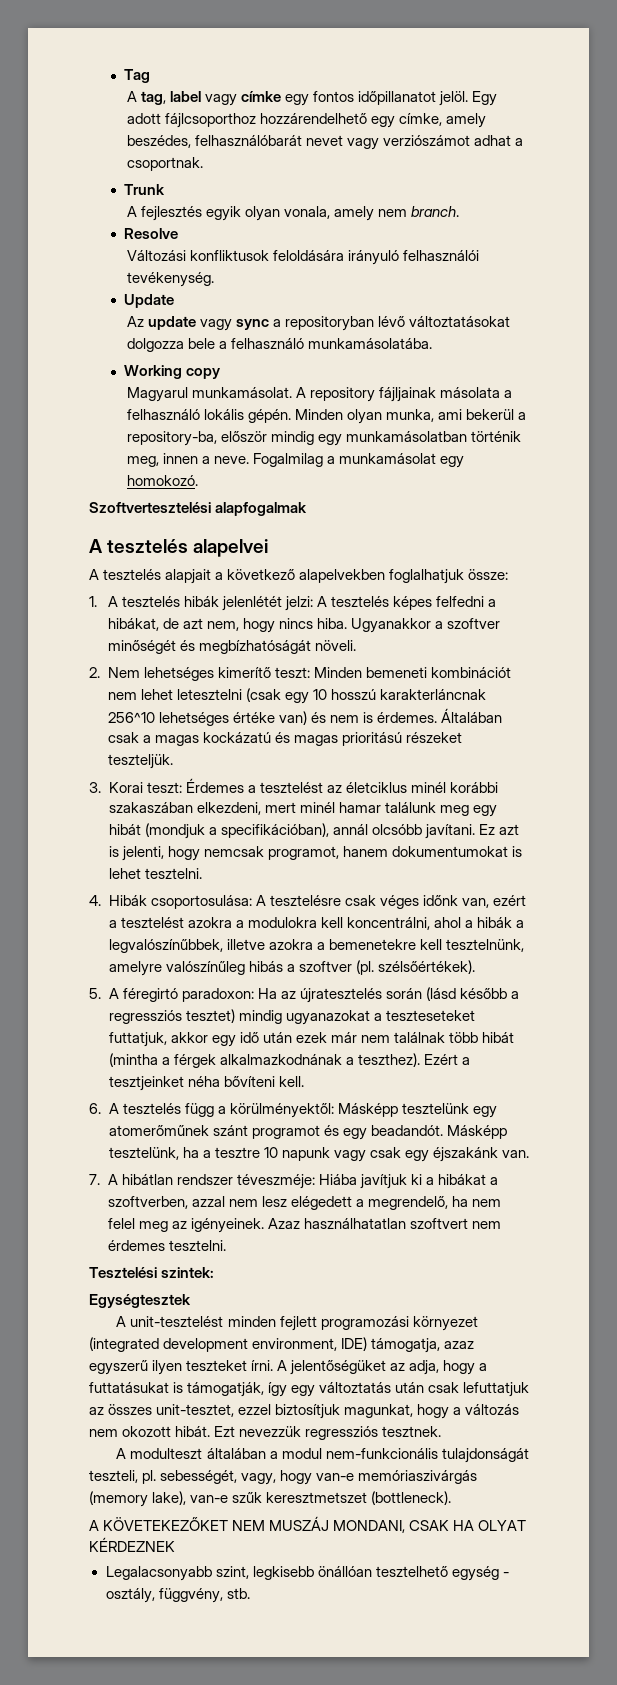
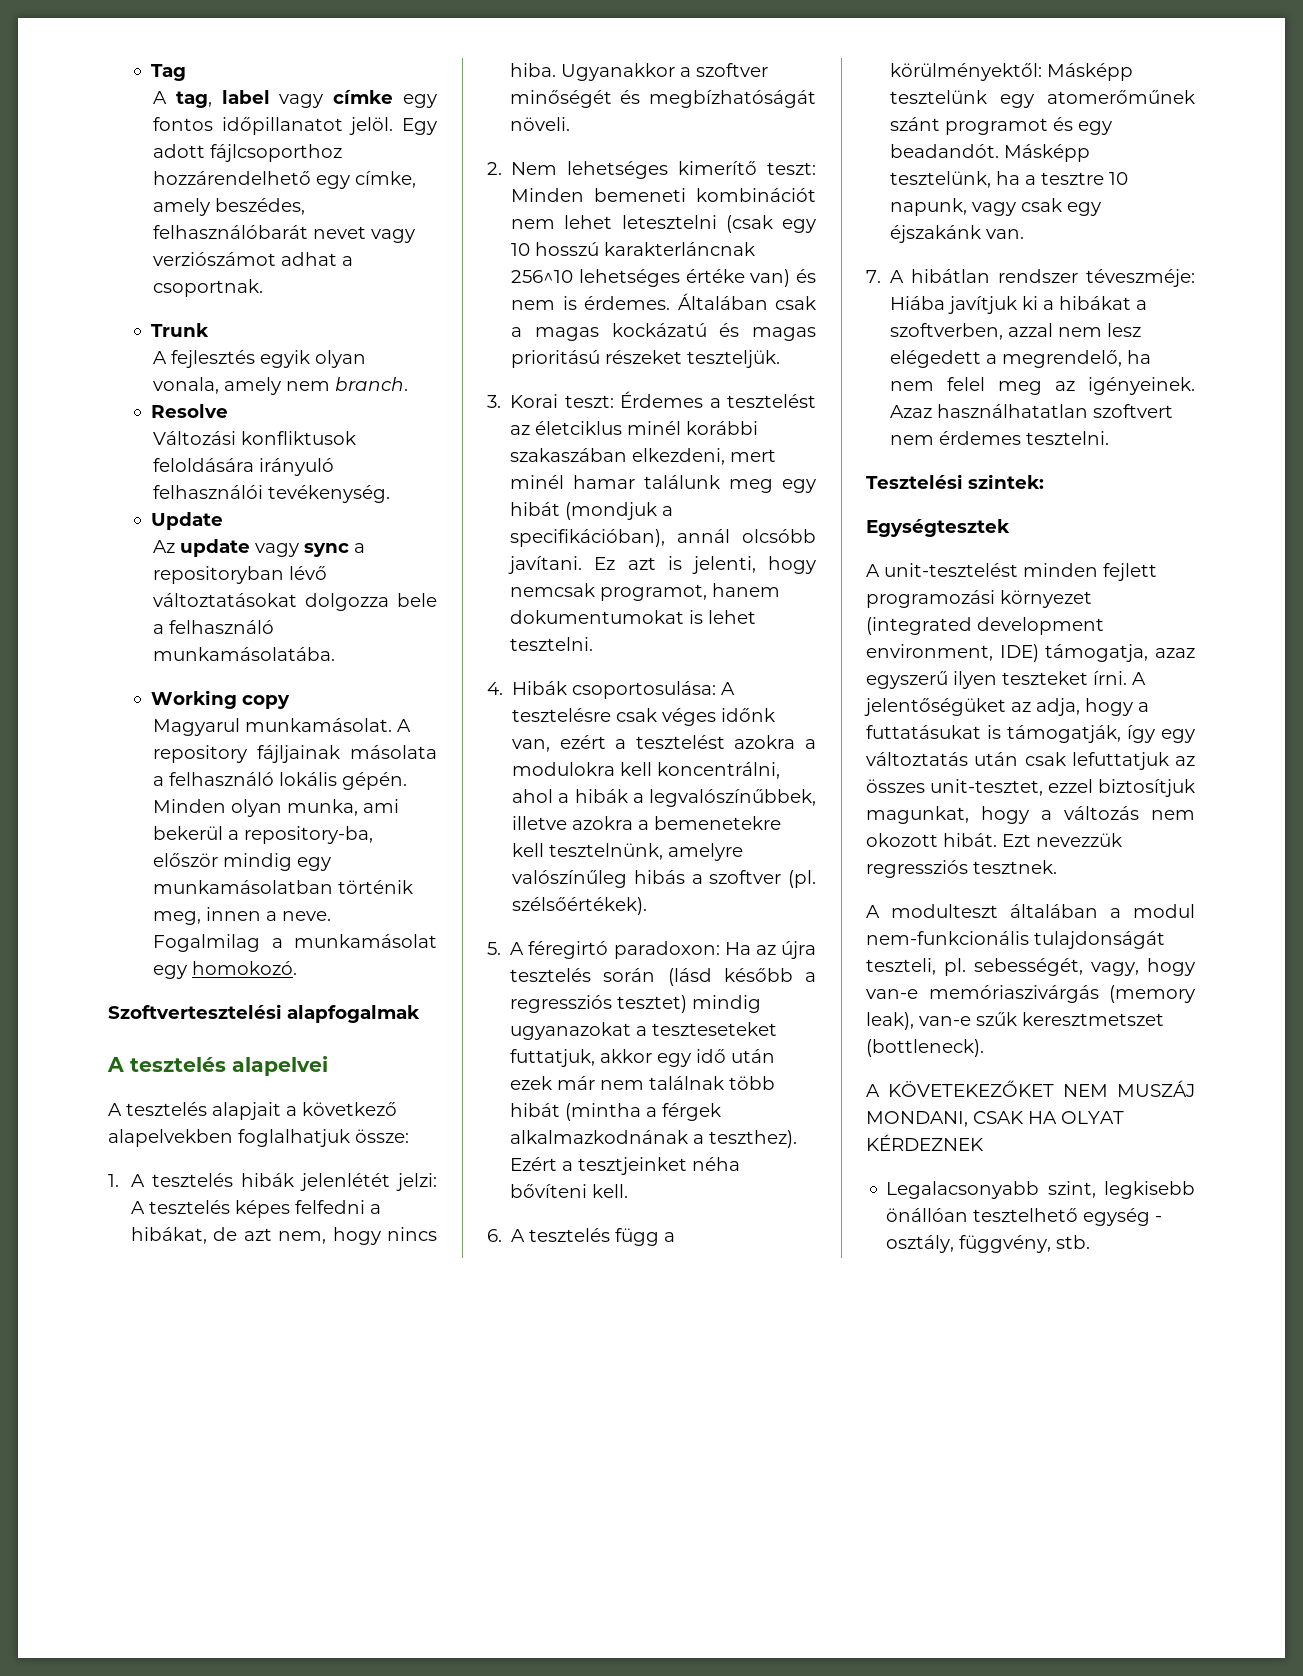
[299,988,382,1003] újratesztelés -> [781,941,816,959] [510,968,592,982] újra tesztelés
[281,1147,330,1161] napunk -> [890,198,968,216] napunk,
[152,1491,187,1505] lake), -> [866,1012,914,1030] leak),

